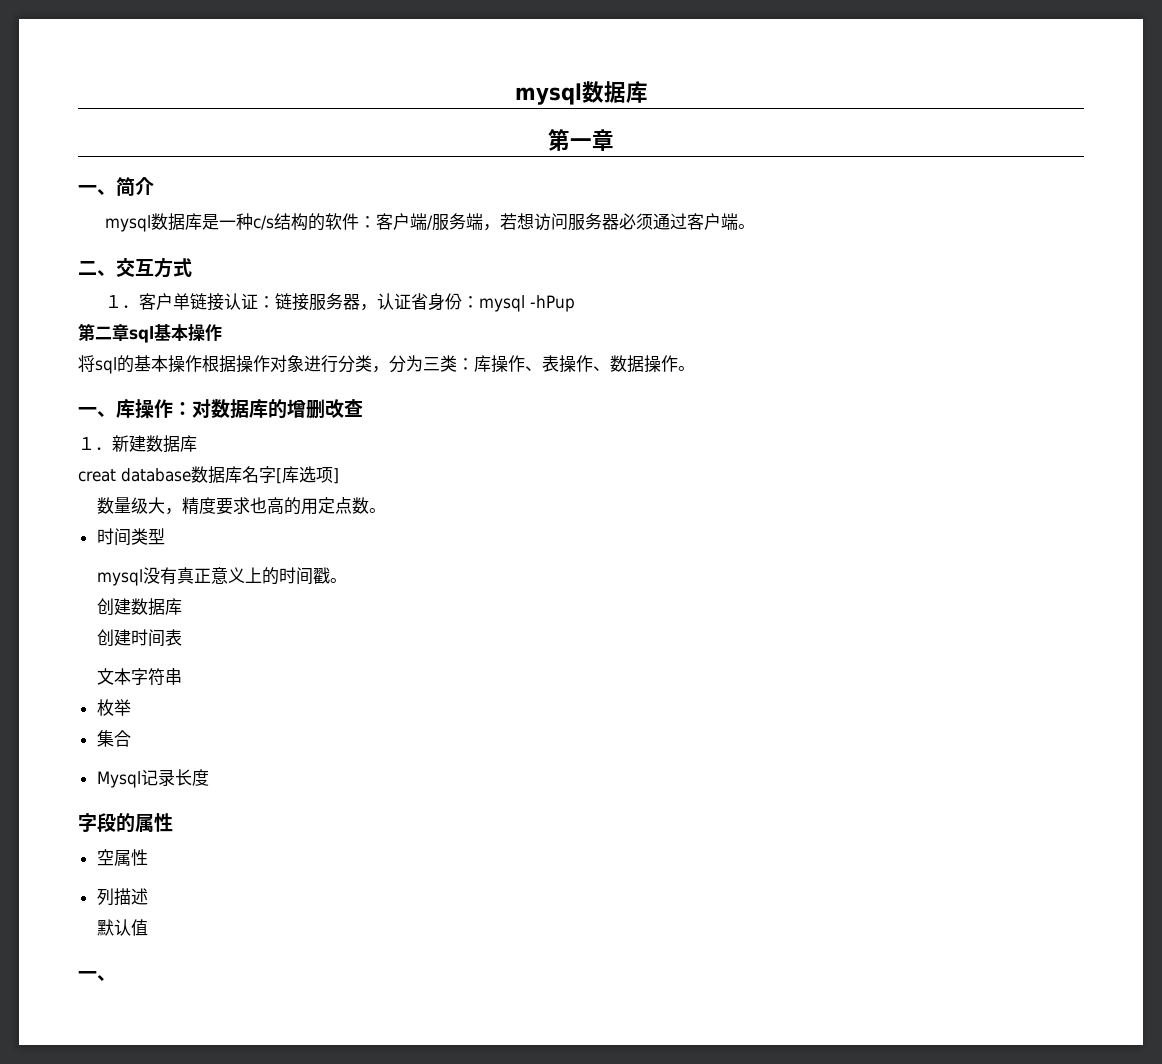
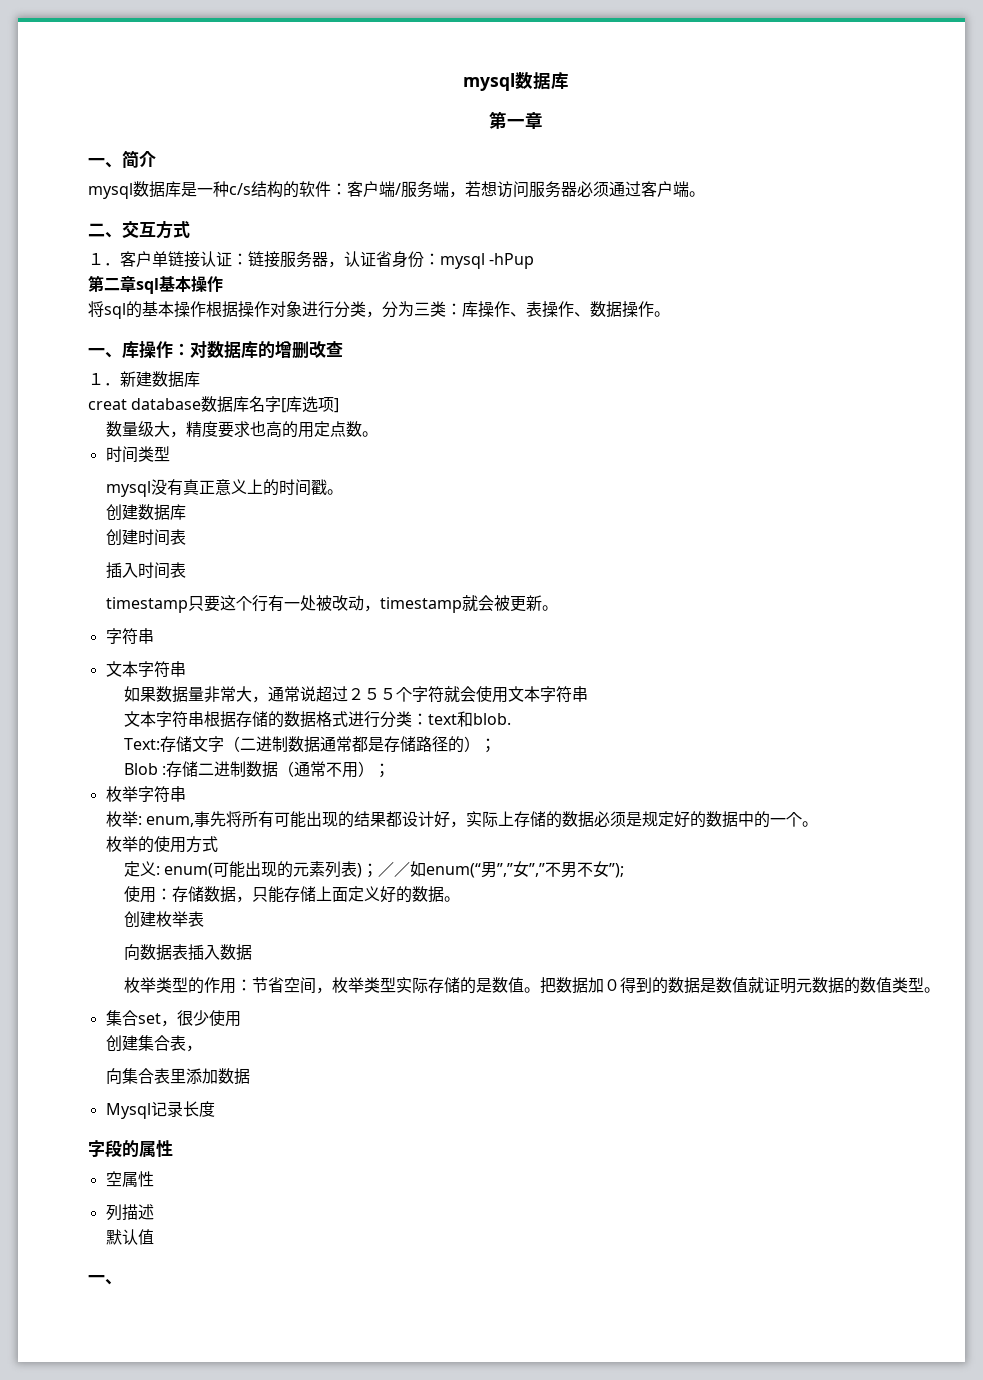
[97,668,183,686] [96,699,131,716] [96,730,131,747] 文本字符串 // 枚举 // 集合 -> [105,562,186,579] [105,595,558,613] [105,628,154,645] [105,661,186,678] [123,686,588,703] [123,711,511,728] [123,736,496,753] [123,761,391,778] [105,786,186,803] [105,811,819,828] [105,836,218,853] [123,861,625,878] [123,886,460,903] [123,911,204,928] [123,944,252,961] [123,977,940,994] [105,1010,241,1027] [105,1035,202,1052] [105,1068,250,1085] 插入时间表 // timestamp只要这个行有一处被改动，timestamp就会被更新。 // 字符串 // 文本字符串 // 如果数据量非常大，通常说超过２５５个字符就会使用文本字符串 // 文本字符串根据存储的数据格式进行分类：text和blob. // Text:存储文字（二进制数据通常都是存储路径的）； // Blob :存储二进制数据（通常不用）； // 枚举字符串 // 枚举: enum,事先将所有可能出现的结果都设计好，实际上存储的数据必须是规定好的数据中的一个。 // 枚举的使用方式 // 定义: enum(可能出现的元素列表)；／／如enum(“男”,”女”,”不男不女”); // 使用：存储数据，只能存储上面定义好的数据。 // 创建枚举表 // 向数据表插入数据 // 枚举类型的作用：节省空间，枚举类型实际存储的是数值。把数据加０得到的数据是数值就证明元数据的数值类型。 // 集合set，很少使用 // 创建集合表， // 向集合表里添加数据

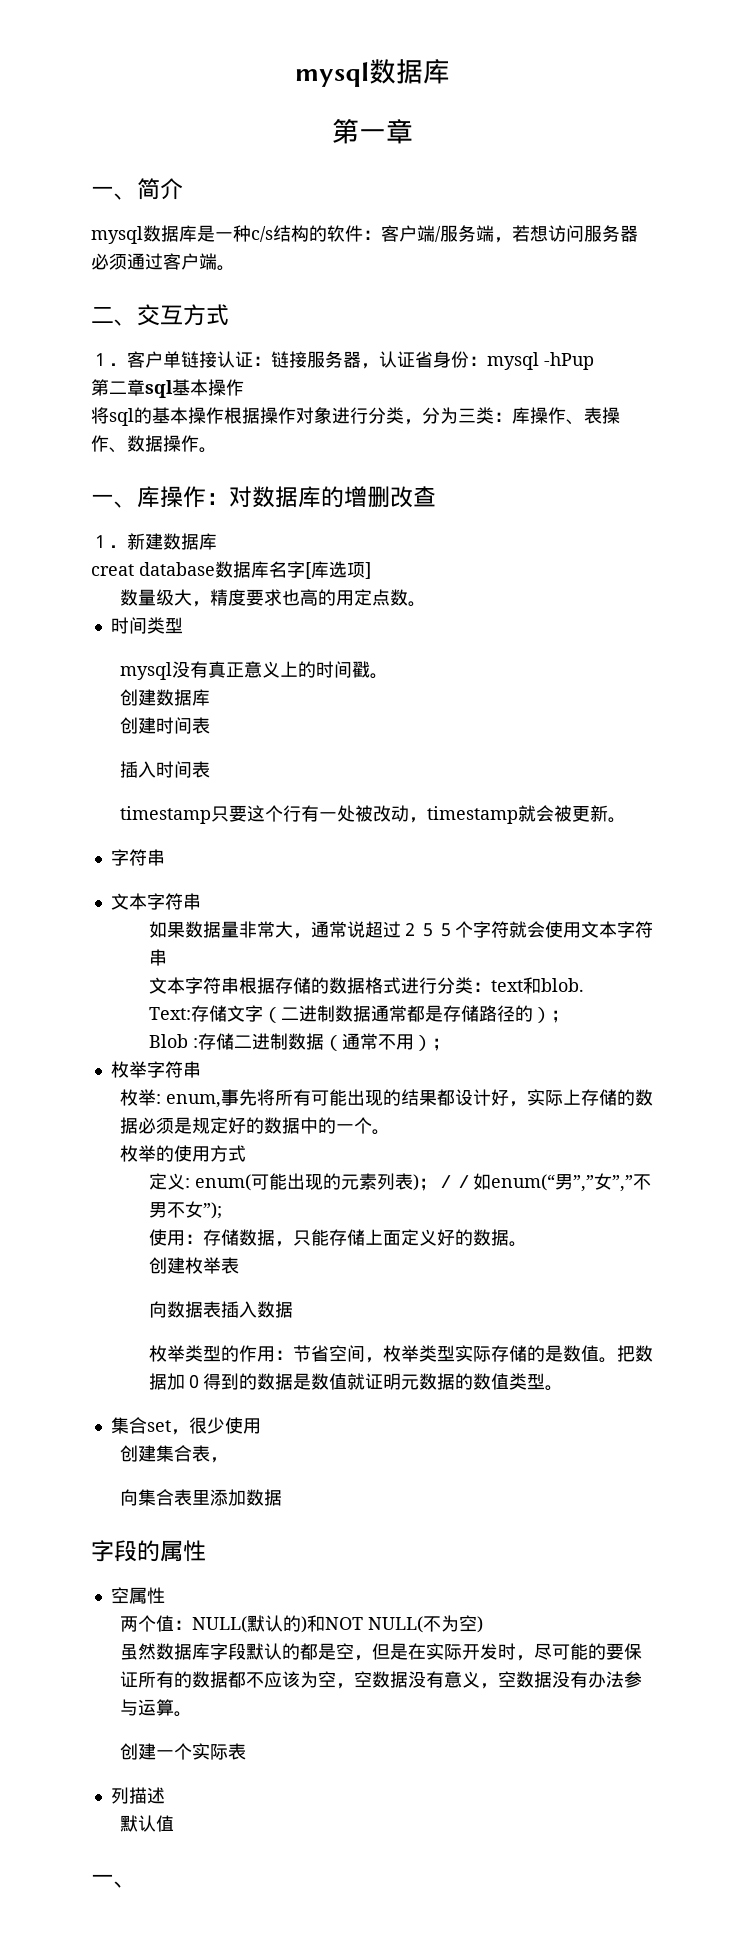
[105,1101,215,1119] // Mysql记录长度 -> (282, 1497) none
(154, 1179) none -> [119,1615,483,1633] [119,1643,642,1661] [119,1671,642,1689] [119,1699,192,1717] [119,1743,246,1760] // 两个值：NULL(默认的)和NOT NULL(不为空) // 虽然数据库字段默认的都是空，但是在实际开发时，尽可能的要保证所有的数据都不应该为空，空数据没有意义，空数据没有办法参与运算。 // 创建一个实际表

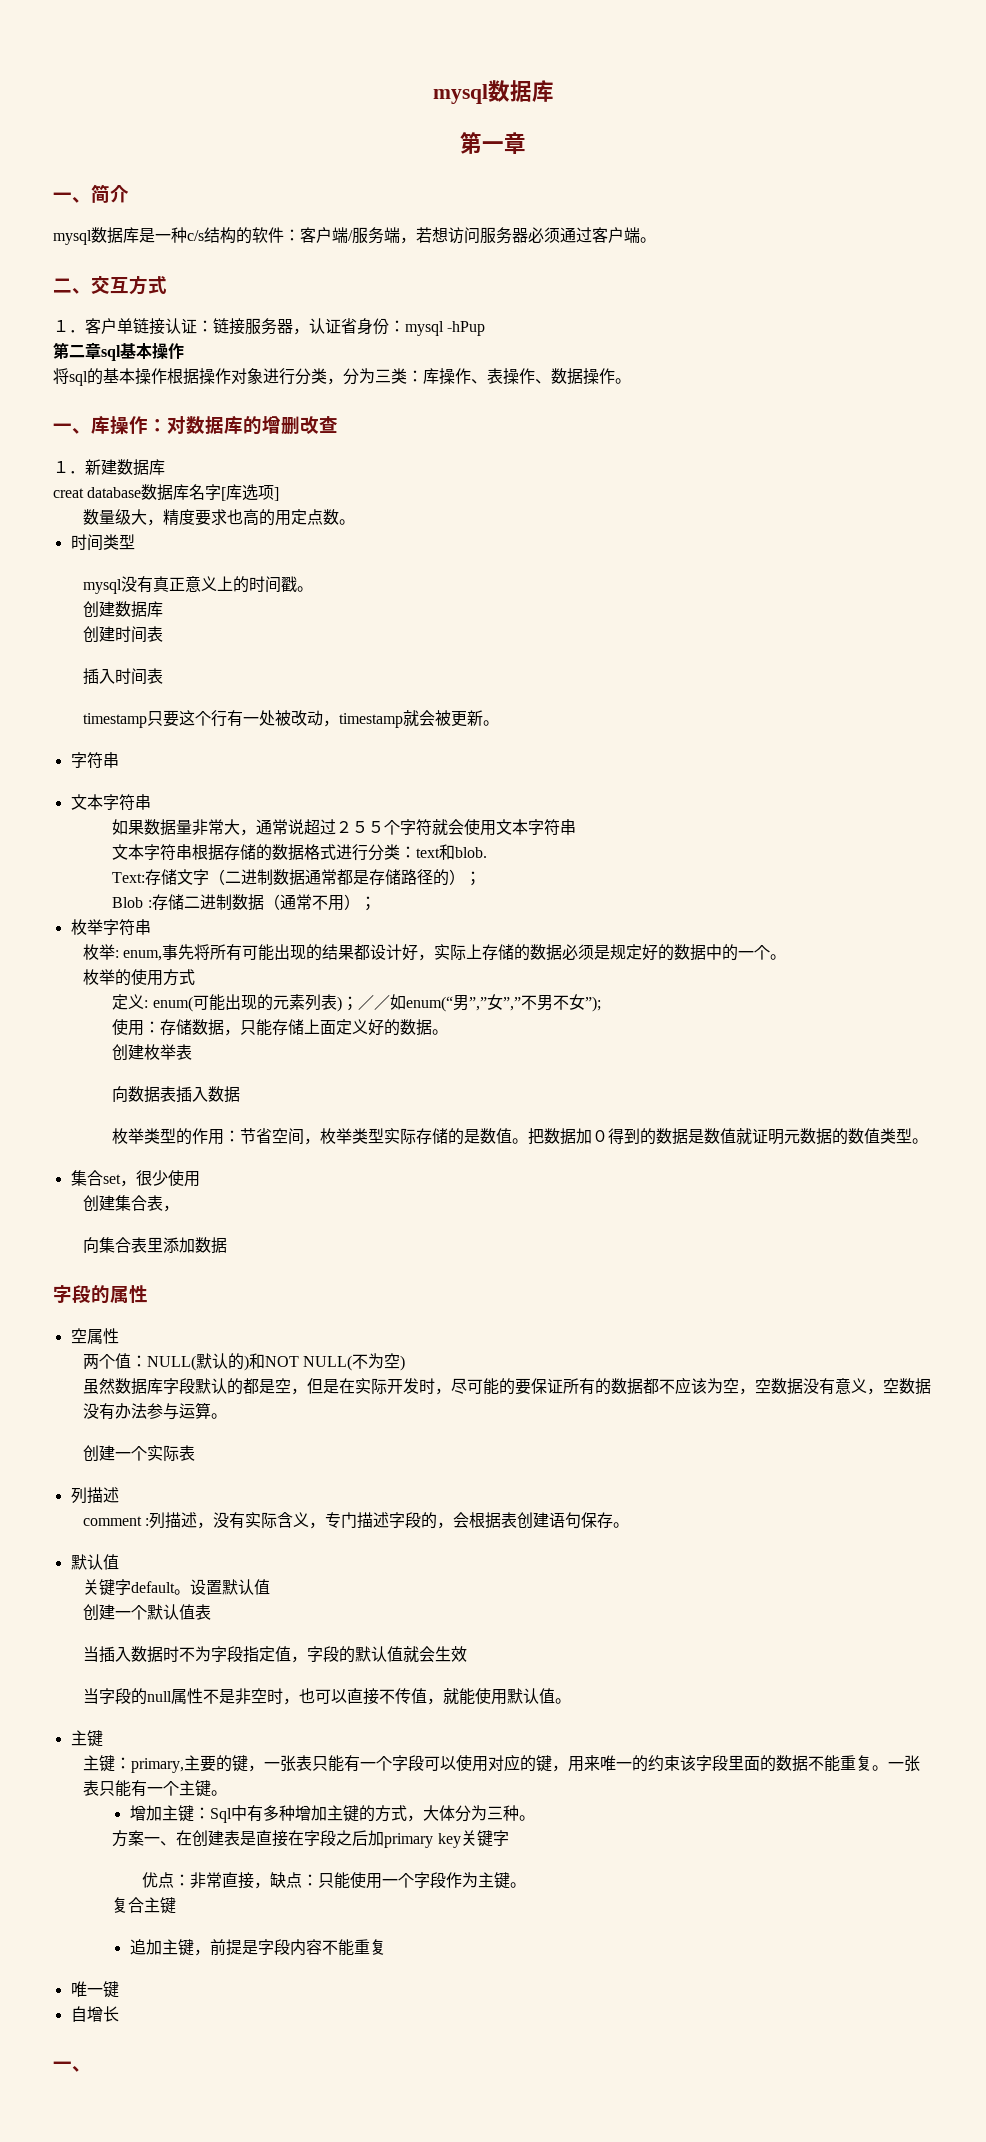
[119,1815,174,1832] 默认值 -> [82,1512,629,1529] [70,1554,119,1570] [82,1579,270,1596] [82,1604,211,1621] [82,1646,467,1663] [82,1688,571,1705] [70,1730,103,1747] [82,1754,920,1773] [82,1780,227,1797] [129,1805,535,1823] [112,1830,509,1848] [141,1872,526,1889] [112,1897,177,1914] [129,1939,386,1956] [70,1981,119,1998] [70,2006,119,2022] comment :列描述，没有实际含义，专门描述字段的，会根据表创建语句保存。 // 默认值 // 关键字default。设置默认值 // 创建一个默认值表 // 当插入数据时不为字段指定值，字段的默认值就会生效 // 当字段的null属性不是非空时，也可以直接不传值，就能使用默认值。 // 主键 // 主键：primary,主要的键，一张表只能有一个字段可以使用对应的键，用来唯一的约束该字段里面的数据不能重复。一张表只能有一个主键。 // 增加主键：Sql中有多种增加主键的方式，大体分为三种。 // 方案一、在创建表是直接在字段之后加primary key关键字 // 优点：非常直接，缺点：只能使用一个字段作为主键。 // 复合主键 // 追加主键，前提是字段内容不能重复 // 唯一键 // 自增长

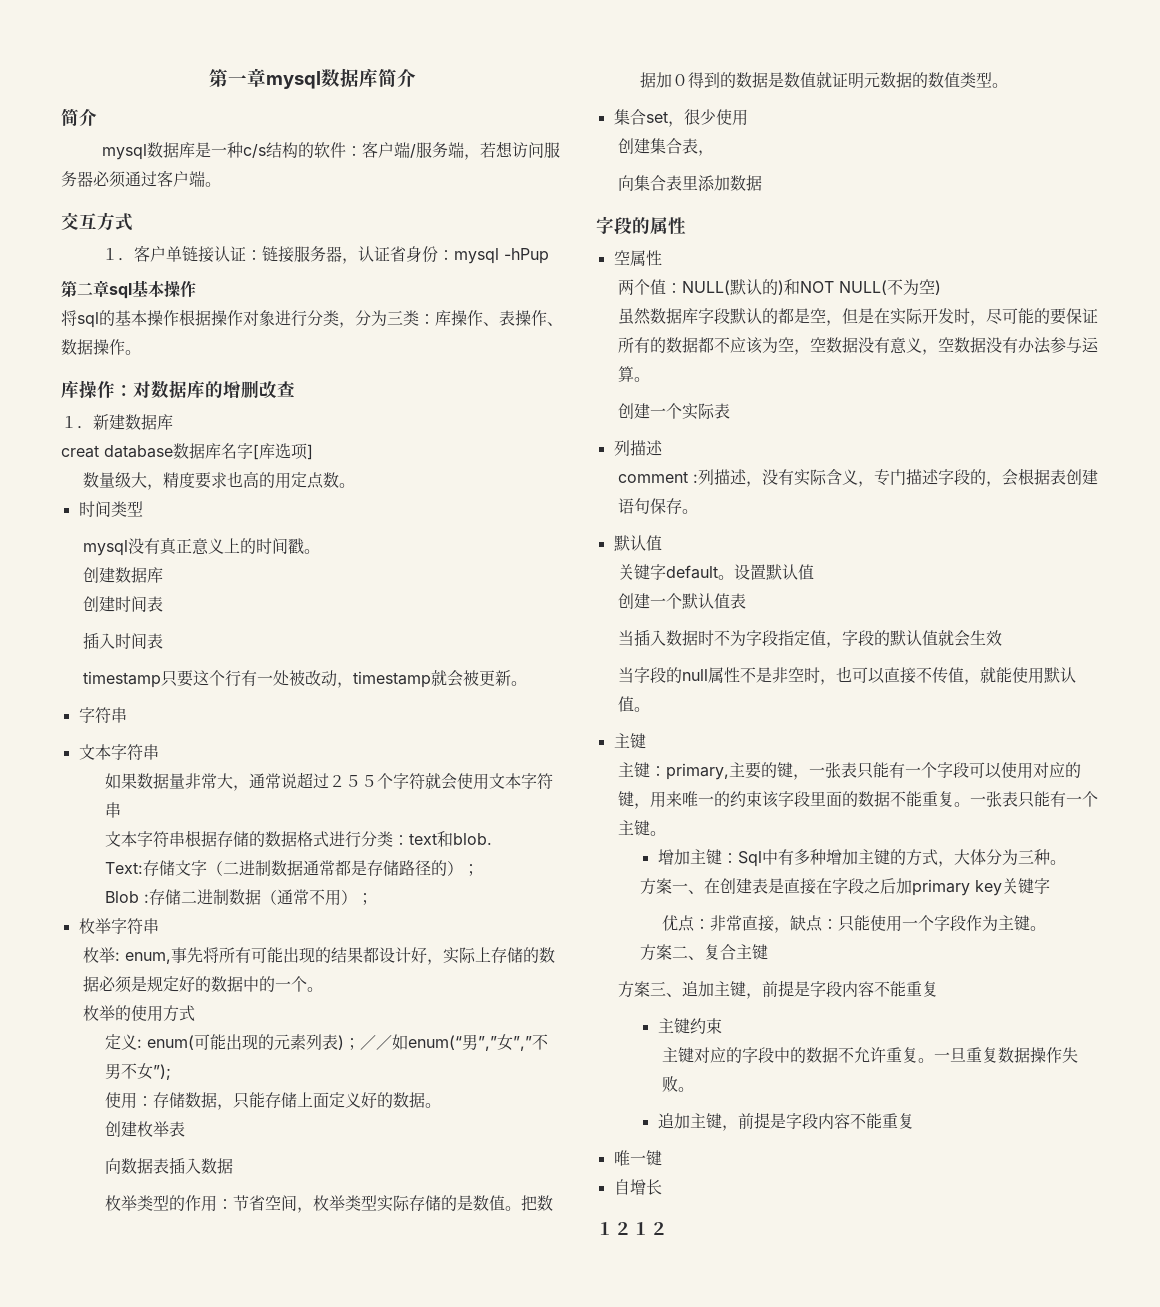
[432,80,554,104] [460,132,526,154] [53,192,91,203] mysql数据库 // 第一章 // 一、 -> [209,68,416,89] 第一章mysql数据库简介 //
[53,278,91,294] 二、 -> (221, 184) none
[53,423,91,434] 一、 -> (141, 352) none
(526, 1885) none -> [640,944,705,961] 方案二、
(177, 1905) none -> [618,980,939,999] [657,1018,722,1034] [662,1047,1079,1063] [662,1076,695,1092] // 方案三、追加主键，前提是字段内容不能重复 // 主键约束 // 主键对应的字段中的数据不允许重复。一旦重复数据操作失败。
[53,2061,91,2072] 一、 -> [596,1222,668,1235] １２１２

